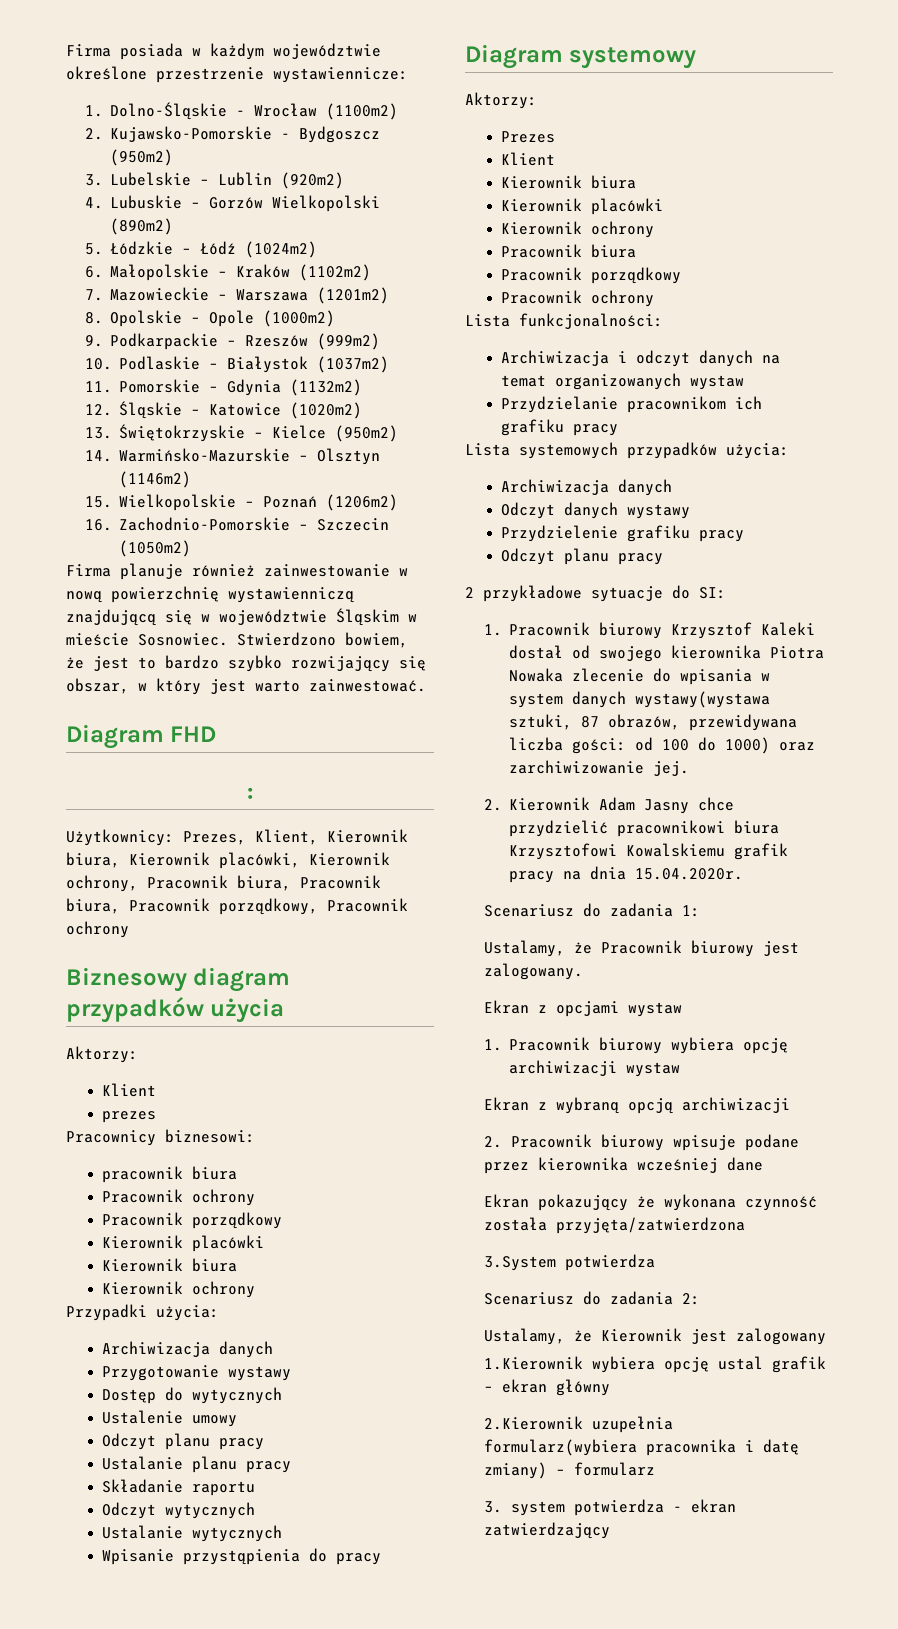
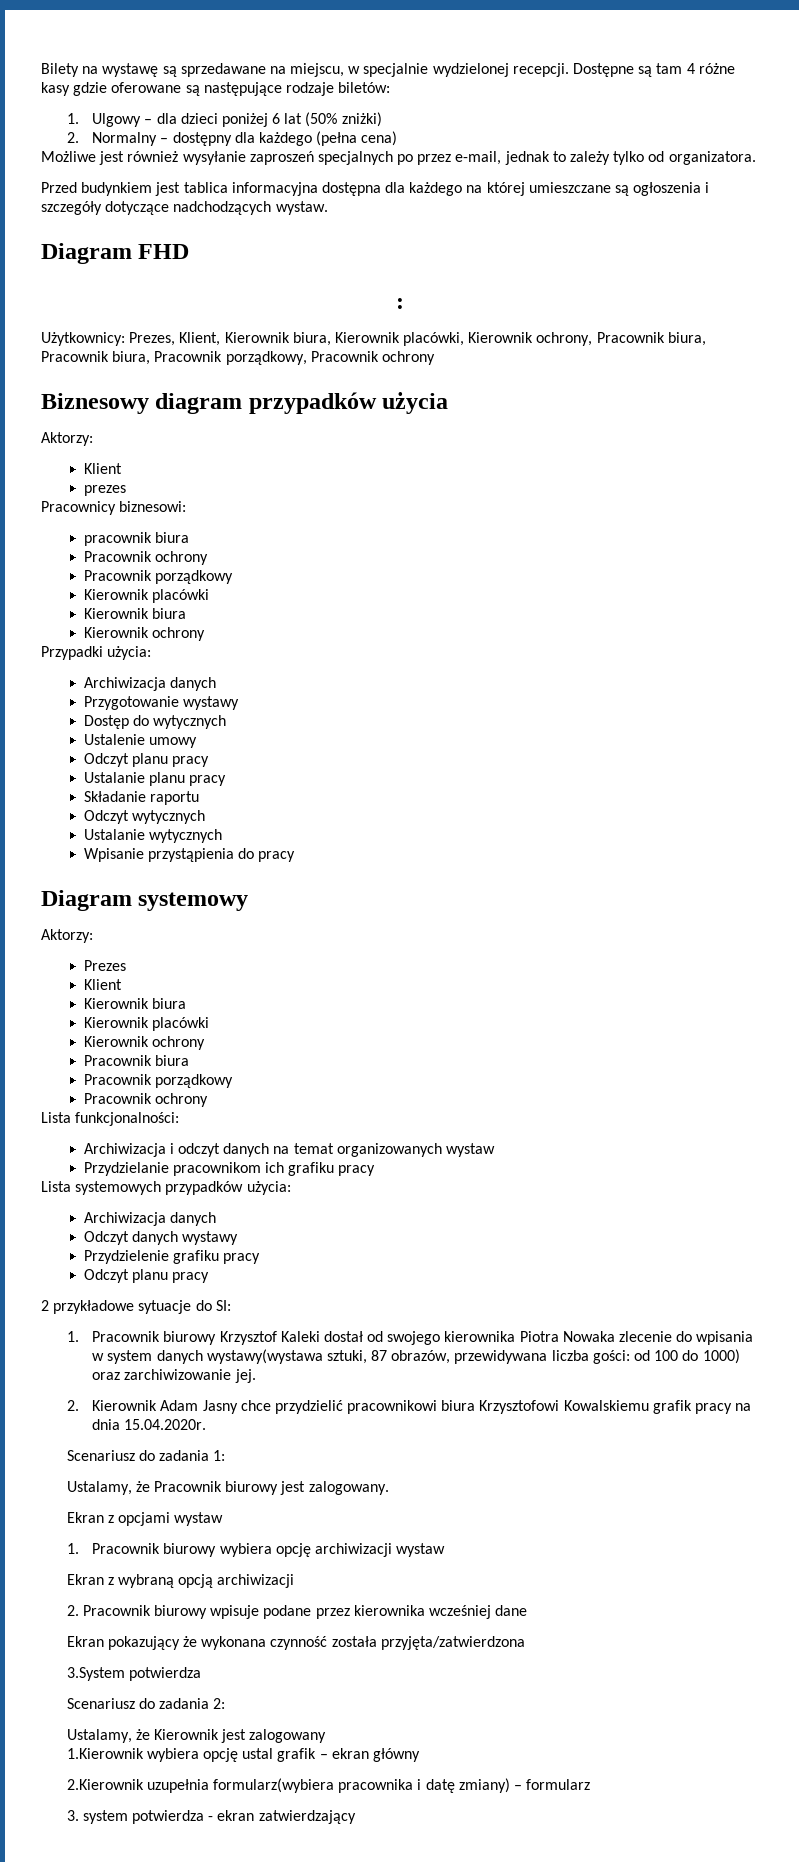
[66,43,381,60] [66,66,408,83] [84,102,399,120] [84,126,381,143] [110,149,174,166] [84,172,345,189] [84,195,381,212] [110,218,174,235] [84,241,318,258] [84,264,372,281] [84,287,390,304] [84,310,336,327] [84,333,381,350] [84,356,390,373] [84,379,363,396] [84,401,363,419] [84,424,399,442] [84,448,381,465] [119,471,192,488] [84,494,399,511] [84,517,390,531] [119,540,192,557] [66,563,408,580] [66,586,354,603] [66,608,417,626] [66,632,408,648] [66,655,426,672] [66,678,426,695] Firma posiada w każdym województwie określone przestrzenie wystawiennicze: // 1. Dolno-Śląskie - Wrocław (1100m2) // 2. Kujawsko-Pomorskie - Bydgoszcz (950m2) // 3. Lubelskie – Lublin (920m2) // 4. Lubuskie – Gorzów Wielkopolski (890m2) // 5. Łódzkie – Łódź (1024m2) // 6. Małopolskie – Kraków (1102m2) // 7. Mazowieckie – Warszawa (1201m2) // 8. Opolskie – Opole (1000m2) // 9. Podkarpackie – Rzeszów (999m2) // 10. Podlaskie – Białystok (1037m2) // 11. Pomorskie – Gdynia (1132m2) // 12. Śląskie – Katowice (1020m2) // 13. Świętokrzyskie – Kielce (950m2) // 14. Warmińsko-Mazurskie – Olsztyn (1146m2) // 15. Wielkopolskie – Poznań (1206m2) // 16. Zachodnio-Pomorskie – Szczecin (1050m2) // Firma planuje również zainwestowanie w nową powierzchnię wystawienniczą znajdującą się w województwie Śląskim w mieście Sosnowiec. Stwierdzono bowiem, że jest to bardzo szybko rozwijający się obszar, w który jest warto zainwestować. -> [41,63,735,77] [41,82,391,96] [66,112,382,127] [66,131,398,146] [41,151,756,165] [41,182,710,196] [41,201,328,215] Bilety na wystawę są sprzedawane na miejscu, w specjalnie wydzielonej recepcji. Dostępne są tam 4 różne kasy gdzie oferowane są następujące rodzaje biletów: // 1. Ulgowy – dla dzieci poniżej 6 lat (50% zniżki) // 2. Normalny – dostępny dla każdego (pełna cena) // Możliwe jest również wysyłanie zaproszeń specjalnych po przez e-mail, jednak to zależy tylko od organizatora. // Przed budynkiem jest tablica informacyjna dostępna dla każdego na której umieszczane są ogłoszenia i szczegóły dotyczące nadchodzących wystaw.

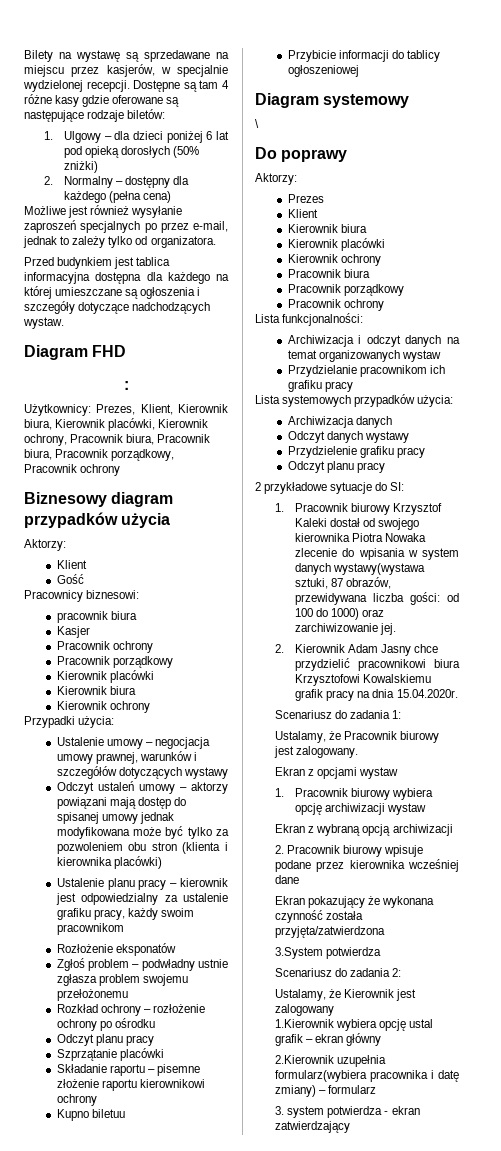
[290,63,345,77] miejscu, -> [24,64,155,77] miejscu przez kasjerów,
(303, 118) none -> [64,146,171,158] pod opieką dorosłych
[83,485,126,496] prezes -> [56,574,84,584] Gość
(189, 537) none -> [56,626,90,638] // Kasjer
[83,677,216,691] [83,696,239,710] [83,715,226,729] [83,734,197,748] [83,753,209,767] [83,772,226,786] Archiwizacja danych // Przygotowanie wystawy // Dostęp do wytycznych // Ustalenie umowy // Odczyt planu pracy // Ustalanie planu pracy -> [56,737,211,749] [56,751,198,764] [56,766,228,779] [56,781,228,794] [56,797,187,809] [56,812,174,824] [56,826,229,839] [56,842,228,854] [56,856,162,869] [56,878,228,890] [55,893,229,905] [56,908,195,920] [56,923,124,935] [56,943,176,956] [56,958,228,971] [56,974,188,986] [56,989,128,1001] [56,1004,206,1016] [56,1018,155,1031] [56,1034,154,1046] [56,1048,164,1061] Ustalenie umowy – negocjacja umowy prawnej, warunków i szczegółów dotyczących wystawy // Odczyt ustaleń umowy – aktorzy powiązani mają dostęp do spisanej umowy jednak modyfikowana może być tylko za pozwoleniem obu stron (klienta i kierownika placówki) // Ustalenie planu pracy – kierownik jest odpowiedzialny za ustalenie grafiku pracy, każdy swoim pracownikom // Rozłożenie eksponatów // Zgłoś problem – podwładny ustnie zgłasza problem swojemu przełożonemu // Rozkład ochrony – rozłożenie ochrony po ośrodku // Odczyt planu pracy // Szprzątanie placówki
[83,810,205,824] [83,829,222,843] [83,848,296,862] // Odczyt wytycznych // Ustalanie wytycznych // Wpisanie przystąpienia do pracy -> [147,1064,201,1076] [56,1079,205,1091] [56,1094,97,1106] [56,1109,125,1121] [287,50,441,62] [287,65,359,77] – pisemne złożenie raportu kierownikowi ochrony // Kupno biletuu // Przybicie informacji do tablicy ogłoszeniowej
(249, 901) none -> [255,119,259,128] [255,147,348,162] // \ // Do poprawy

